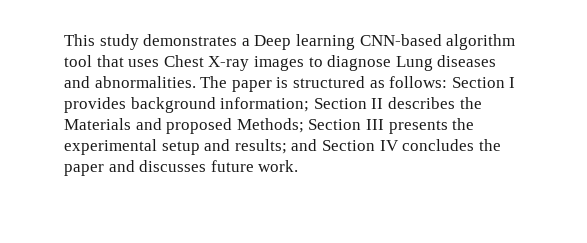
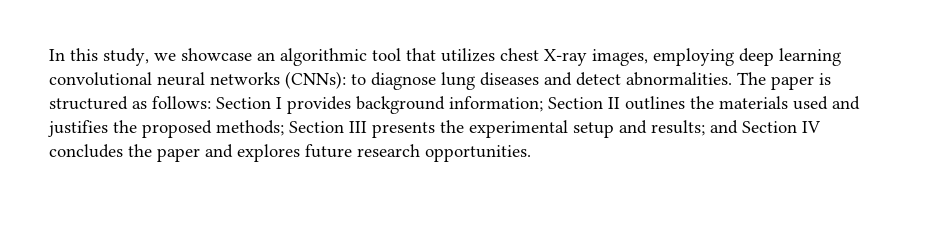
[64,34,516,50] [64,55,304,71] This study demonstrates a Deep learning CNN-based algorithm tool that uses Chest X-ray images -> [49,48,841,66] [49,71,346,89] In this study, we showcase an algorithmic tool that utilizes chest X-ray images, employing deep learning convolutional neural networks (CNNs):
[395,56,433,71] Lung -> [441,72,475,90] lung
(90, 82) none -> [576,72,621,86] detect
[387,97,482,109] [64,118,304,134] describes the Materials and proposed Methods; -> [625,96,860,110] [48,120,284,138] outlines the materials used and justifies the proposed methods;
[139,160,299,172] discusses future work. -> [237,144,531,162] explores future research opportunities.

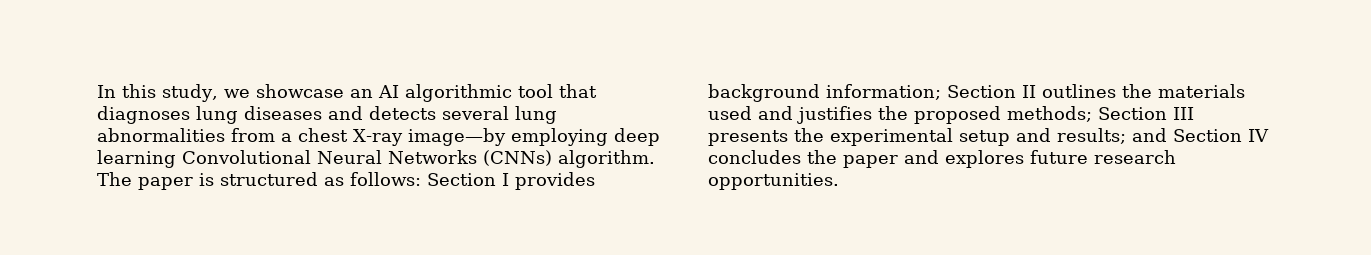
(275, 56) none -> [377,85,399,98] AI
[441,48,495,62] utilizes -> [97,106,557,124] [97,128,292,142] diagnoses lung diseases and detects several lung abnormalities from a
[592,49,648,66] images, -> [408,128,506,146] image—by
[49,71,732,90] convolutional neural networks (CNNs): to diagnose lung diseases and detect abnormalities. -> [182,150,655,168] Convolutional Neural Networks (CNNs) algorithm.

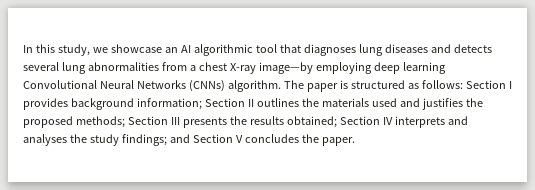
[830,128,1126,146] experimental setup and results; -> [249,116,468,128] [23,134,167,146] results obtained; Section IV interprets and analyses the study findings;
[1248,129,1269,142] IV -> [235,135,243,143] V
[843,150,1176,168] [708,173,839,190] paper and explores future research opportunities. -> [321,137,355,146] paper.

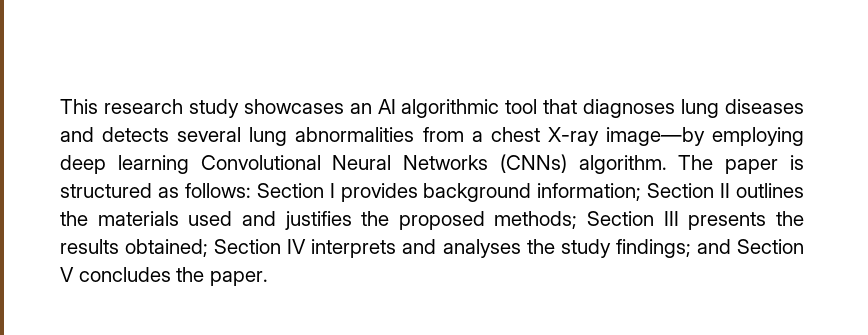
[23,44,162,56] In this study, we showcase -> [60,99,344,118] This research study showcases

